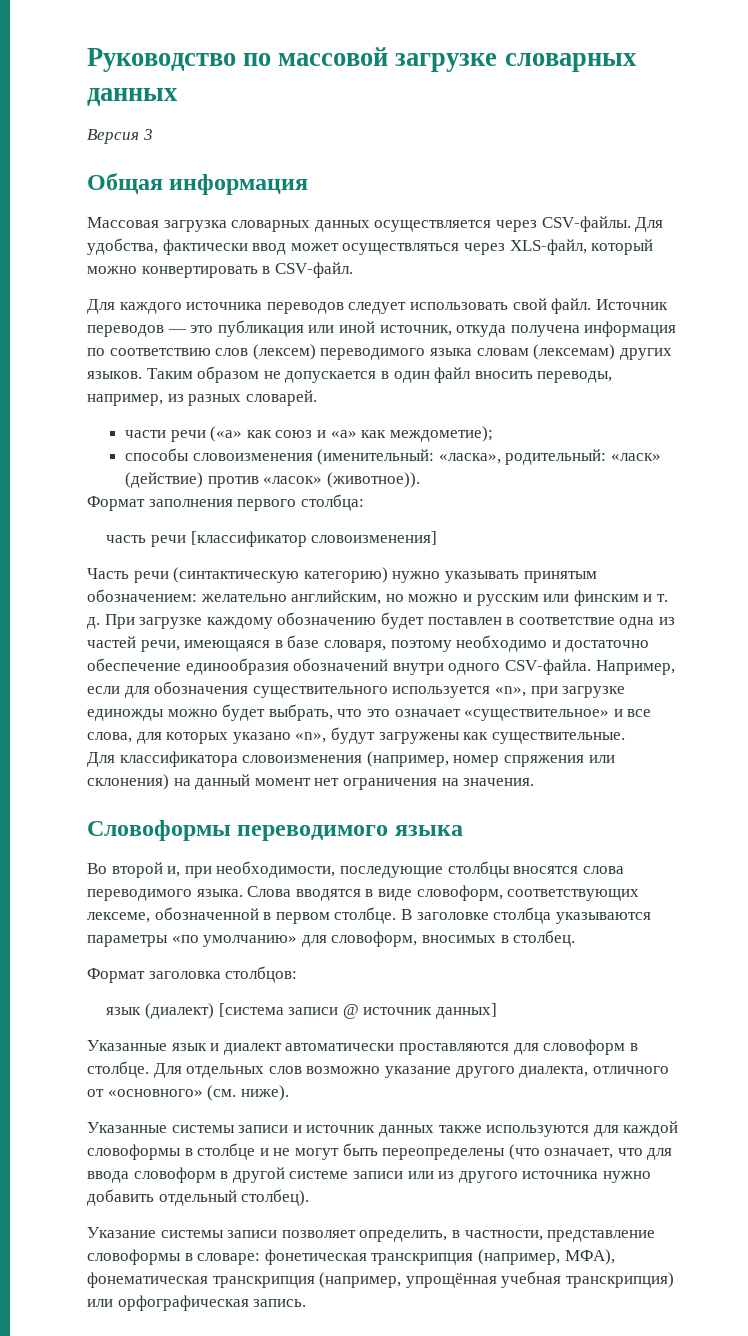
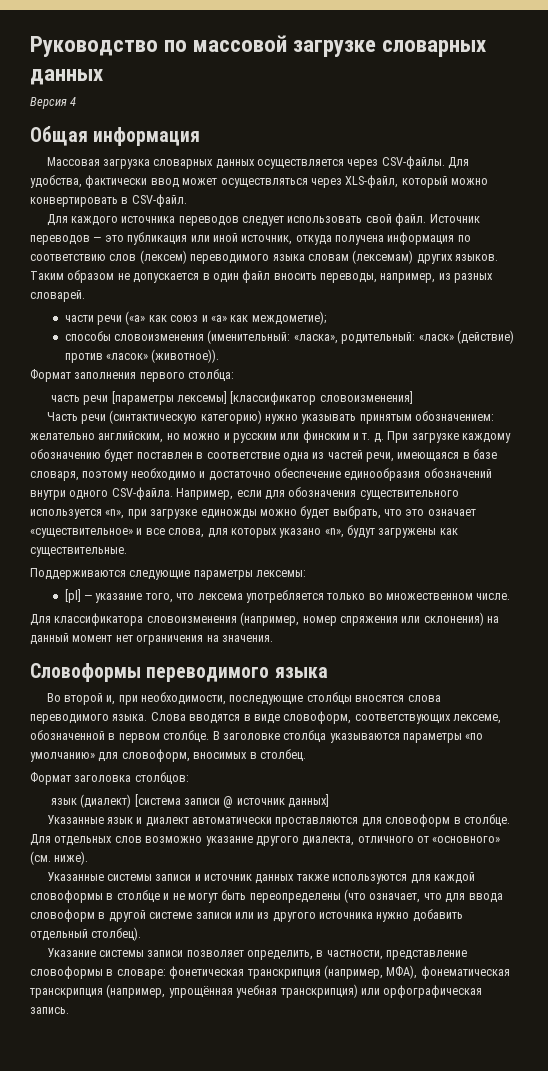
[142,129,153,140] 3 -> [70,97,77,106] 4
(187, 541) none -> [111,391,228,405] [параметры лексемы]
(625, 738) none -> [30,568,307,580] [64,589,511,603] // Поддерживаются следующие параметры лексемы: // [pl] — указание того, что лексема употребляется только во множественном числе.

